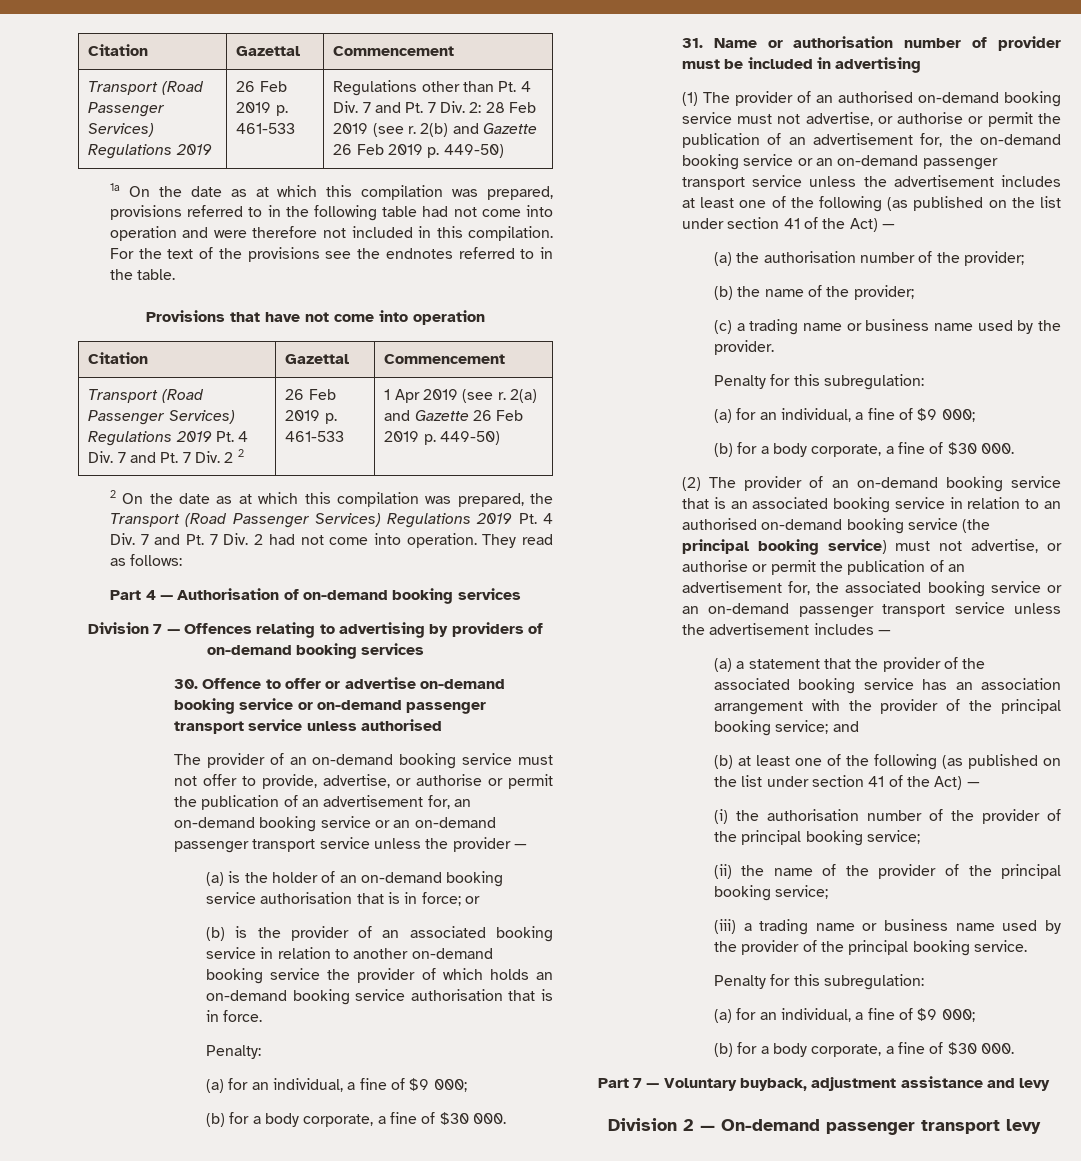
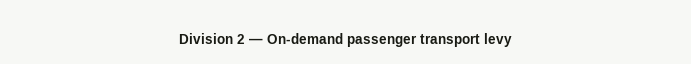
[88,44,149,56] [236,46,301,56] [333,46,455,56] [88,81,204,95] [88,102,166,117] [88,123,155,137] [88,144,212,159] [236,81,287,92] [236,102,288,116] [236,123,296,134] [333,80,531,96] [333,101,536,113] [333,123,537,137] [333,144,504,158] [109,183,553,200] [109,205,553,221] [109,226,553,241] [109,247,554,262] [109,269,176,280] [146,310,485,325] [88,352,149,364] [285,354,350,364] [384,354,506,364] [88,389,204,403] [88,410,235,425] [88,431,249,446] [88,449,244,463] [285,389,336,400] [285,410,337,424] [285,431,345,442] [384,389,537,403] [384,410,524,421] [384,431,500,445] [109,490,553,507] [109,513,554,528] [109,533,554,548] [109,554,183,566] [110,588,521,604] [88,622,543,638] [206,643,425,659] [173,677,505,689] [173,698,487,714] [173,719,442,734] [173,753,553,769] [173,774,553,789] [173,795,471,810] [173,816,496,832] [173,837,527,853] [205,871,504,887] [205,892,480,906] [205,926,554,942] [205,947,493,959] [205,968,553,984] [205,989,553,1005] [205,1010,263,1022] [205,1045,261,1059] [205,1078,467,1093] [205,1112,506,1127] [681,36,1061,51] [681,57,922,73] [681,91,1061,107] [681,112,1061,127] [681,133,1061,148] [681,154,998,170] [681,175,1062,190] [681,196,1061,212] [681,217,895,232] [713,251,1024,266] [713,285,914,300] [713,319,1061,335] [713,340,774,355] [713,374,924,390] [713,408,975,423] [713,442,1014,457] [681,476,1061,492] [681,497,1061,513] [681,518,991,534] [681,539,1062,555] [681,560,965,575] [681,581,1062,597] [681,602,1061,618] [681,623,891,635] [713,657,986,672] [713,678,1061,694] [713,699,1061,715] [713,720,859,736] [713,754,1061,770] [713,775,980,790] [713,809,1061,824] [713,830,920,846] [713,864,1061,879] [713,885,829,901] [713,919,1061,935] [713,940,1027,956] [713,974,924,990] [713,1008,975,1023] [713,1042,1014,1057] [597,1076,1051,1091] Citation | Gazettal | Commencement // Transport (Road Passenger Services) Regulations 2019 | 26 Feb 2019 p. 461-533 | Regulations other than Pt. 4 Div. 7 and Pt. 7 Div. 2: 28 Feb 2019 (see r. 2(b) and Gazette 26 Feb 2019 p. 449-50) // 1a On the date as at which this compilation was prepared, provisions referred to in the following table had not come into operation and were therefore not included in this compilation. For the text of the provisions see the endnotes referred to in the table. // Provisions that have not come into operation // Citation | Gazettal | Commencement // Transport (Road Passenger Services) Regulations 2019 Pt. 4 Div. 7 and Pt. 7 Div. 2 2 | 26 Feb 2019 p. 461-533 | 1 Apr 2019 (see r. 2(a) and Gazette 26 Feb 2019 p. 449-50) // 2 On the date as at which this compilation was prepared, the Transport (Road Passenger Services) Regulations 2019 Pt. 4 Div. 7 and Pt. 7 Div. 2 had not come into operation. They read as follows: // Part 4 — Authorisation of on-demand booking services // Division 7 — Offences relating to advertising by providers of on-demand booking services // 30. Offence to offer or advertise on-demand booking service or on-demand passenger transport service unless authorised // The provider of an on-demand booking service must not offer to provide, advertise, or authorise or permit the publication of an advertisement for, an on-demand booking service or an on-demand passenger transport service unless the provider — // (a) is the holder of an on-demand booking service authorisation that is in force; or // (b) is the provider of an associated booking service in relation to another on-demand booking service the provider of which holds an on-demand booking service authorisation that is in force. // Penalty: // (a) for an individual, a fine of $9 000; // (b) for a body corporate, a fine of $30 000. // 31. Name or authorisation number of provider must be included in advertising // (1) The provider of an authorised on-demand booking service must not advertise, or authorise or permit the publication of an advertisement for, the on-demand booking service or an on-demand passenger transport service unless the advertisement includes at least one of the following (as published on the list under section 41 of the Act) — // (a) the authorisation number of the provider; // (b) the name of the provider; // (c) a trading name or business name used by the provider. // Penalty for this subregulation: // (a) for an individual, a fine of $9 000; // (b) for a body corporate, a fine of $30 000. // (2) The provider of an on-demand booking service that is an associated booking service in relation to an authorised on-demand booking service (the principal booking service) must not advertise, or authorise or permit the publication of an advertisement for, the associated booking service or an on-demand passenger transport service unless the advertisement includes — // (a) a statement that the provider of the associated booking service has an association arrangement with the provider of the principal booking service; and // (b) at least one of the following (as published on the list under section 41 of the Act) — // (i) the authorisation number of the provider of the principal booking service; // (ii) the name of the provider of the principal booking service; // (iii) a trading name or business name used by the provider of the principal booking service. // Penalty for this subregulation: // (a) for an individual, a fine of $9 000; // (b) for a body corporate, a fine of $30 000. // Part 7 — Voluntary buyback, adjustment assistance and levy // -> (179, 38) none

